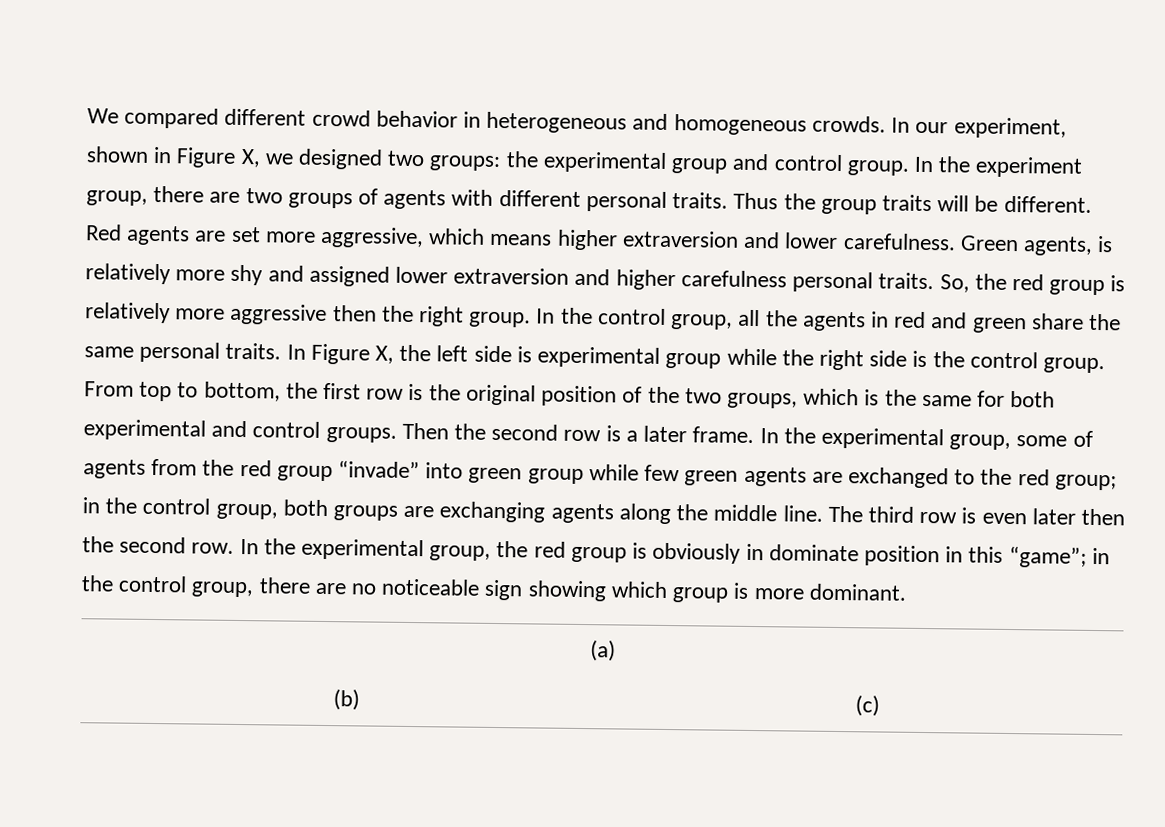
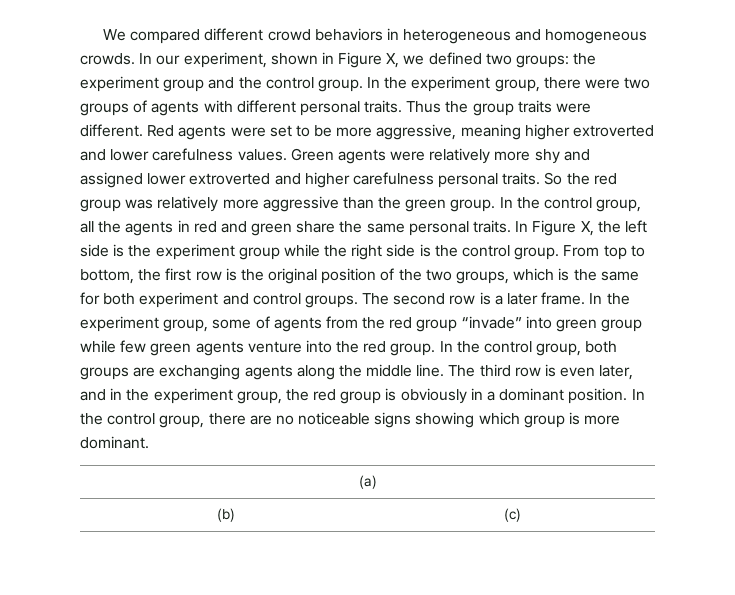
[375,110,458,128] behavior -> [314,28,383,41] behaviors
[298,148,384,170] designed -> [428,52,482,65] defined
[542,151,667,173] experimental -> [80,76,159,92] experiment
(770, 162) none -> [238,77,262,89] the
[209,191,241,203] are -> [585,79,621,89] were
[937,195,999,212] will be -> [556,103,592,113] were
[194,226,1114,256] are set more aggressive, which means higher extraversion and lower carefulness. Green agents, is -> [230,124,655,140] [80,148,426,164] were set to be more aggressive, meaning higher extroverted and lower carefulness values. Green agents were
[453,267,570,285] extraversion -> [189,173,271,185] extroverted
[939,273,1126,296] So, the red group is -> [544,172,617,185] [80,199,154,212] So the red group was
[332,305,465,327] then the right -> [342,197,447,212] than the green
[537,346,661,368] experimental -> [128,244,235,260] the experiment
[83,419,206,441] experimental -> [139,292,219,308] experiment
[401,422,487,440] Then the -> [362,293,390,305] The
[820,427,944,450] experimental -> [80,316,159,332] experiment
[811,467,1117,491] [82,497,100,514] are exchanged to the red group; in -> [247,340,453,356] venture into the red group. In
[1031,508,1125,526] [82,536,425,561] later then the second row. In the experimental -> [599,365,634,380] [80,388,233,404] later, and in the experiment
[768,544,1110,568] dominate position in this “game”; in -> [487,388,645,404] a dominant position. In
[484,579,524,601] sign -> [374,412,412,428] signs

